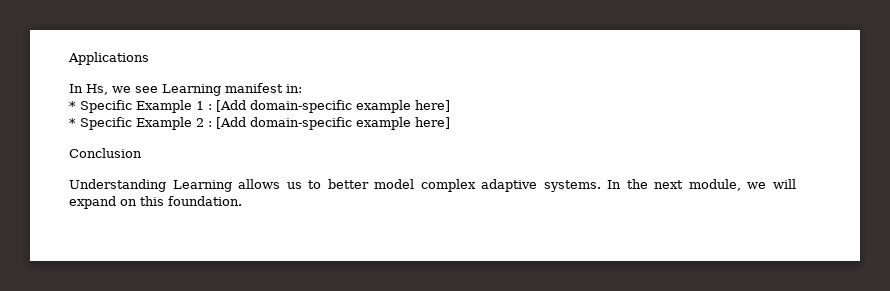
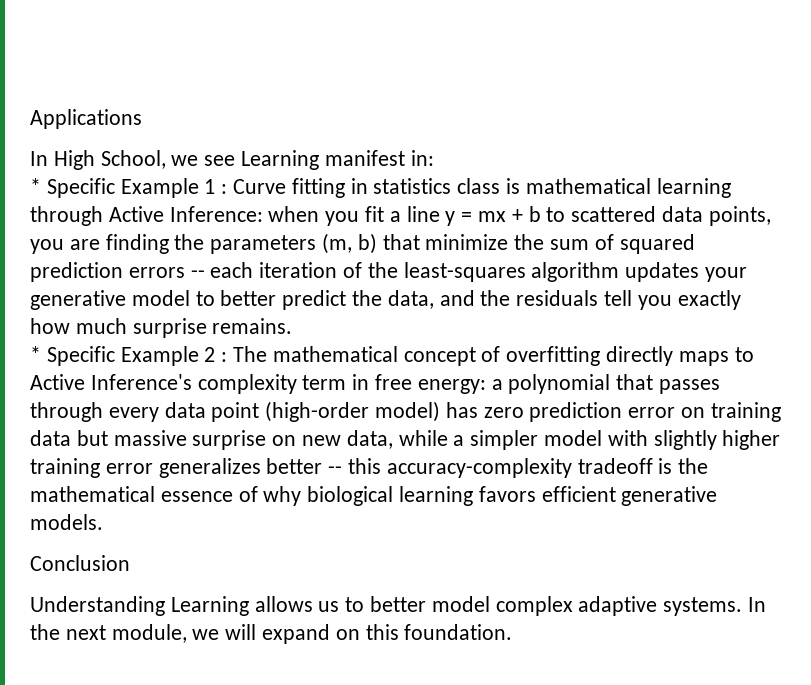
[86,84,108,95] Hs, -> [53,150,166,170] High School,
[216,100,450,113] [Add domain-specific example here] -> [233,178,731,198] [30,206,771,226] [30,233,695,254] [30,262,748,282] [30,290,741,310] [30,318,293,338] Curve fitting in statistics class is mathematical learning through Active Inference: when you fit a line y = mx + b to scattered data points, you are finding the parameters (m, b) that minimize the sum of squared prediction errors -- each iteration of the least-squares algorithm updates your generative model to better predict the data, and the residuals tell you exactly how much surprise remains.
[216,117,450,130] [Add domain-specific example here] -> [233,346,754,366] [30,374,721,394] [30,401,781,422] [30,430,781,450] [30,458,709,478] [30,486,718,506] [30,514,103,530] The mathematical concept of overfitting directly maps to Active Inference's complexity term in free energy: a polynomial that passes through every data point (high-order model) has zero prediction error on training data but massive surprise on new data, while a simpler model with slightly higher training error generalizes better -- this accuracy-complexity tradeoff is the mathematical essence of why biological learning favors efficient generative models.

